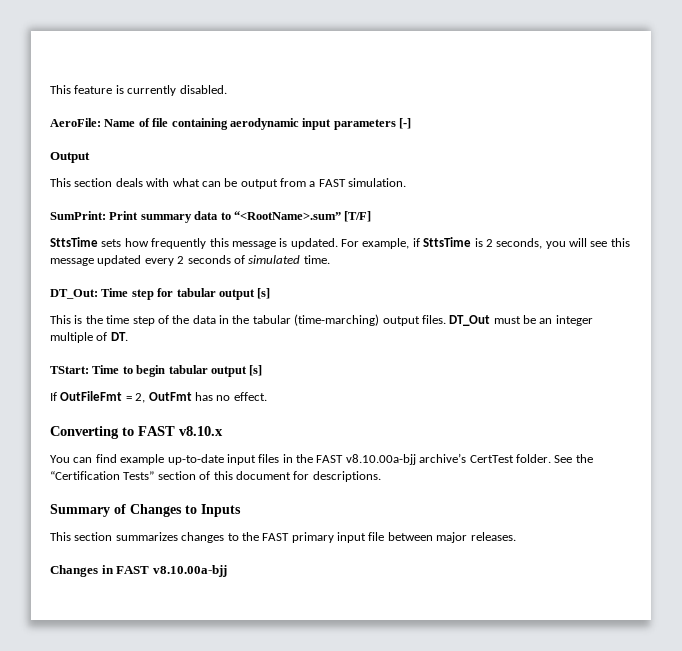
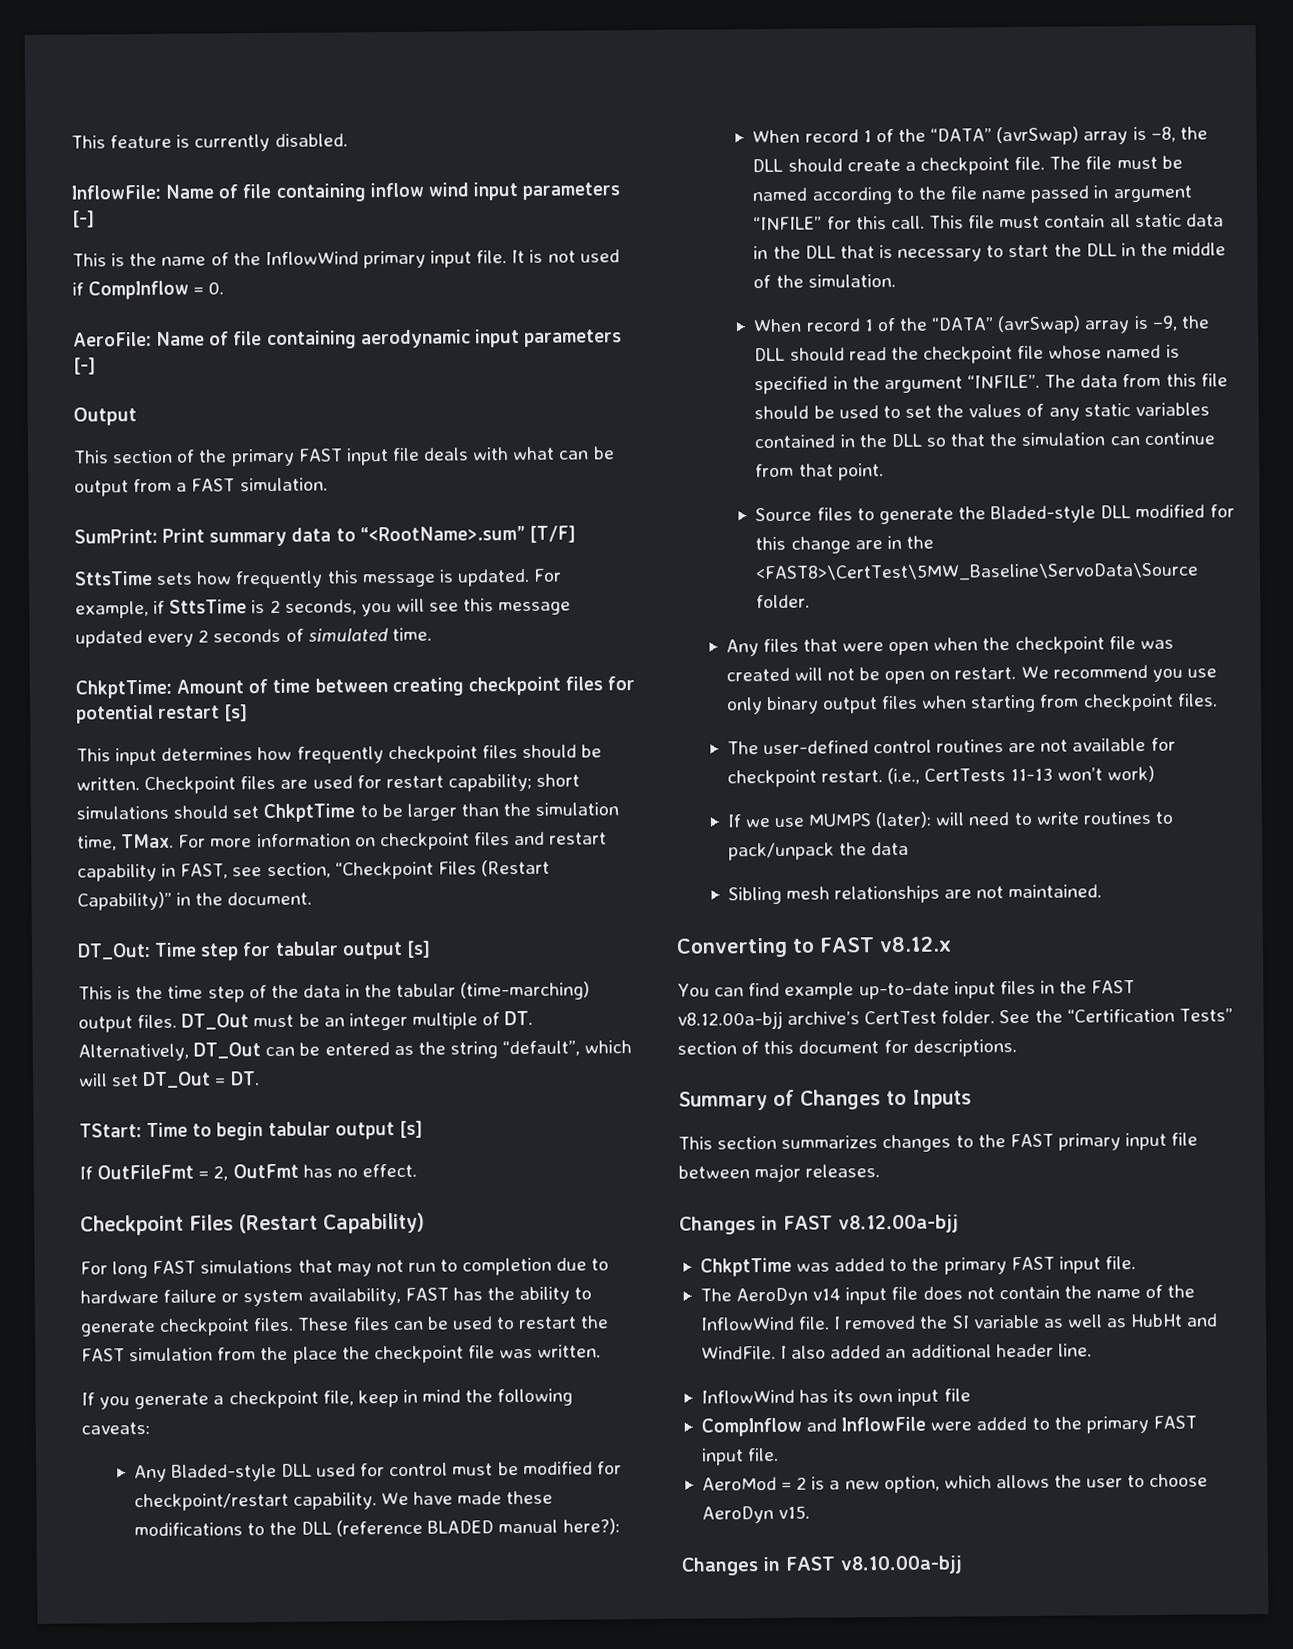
(227, 89) none -> [71,182,621,202] [72,210,95,228] [72,249,620,269] [72,280,225,300] // InflowFile: Name of file containing inflow wind input parameters [-] // This is the name of the InflowWind primary input file. It is not used if CompInflow = 0.
(113, 182) none -> [176,447,420,467] of the primary FAST input file
(330, 259) none -> [75,676,636,699] [76,704,249,724] [76,744,603,766] [76,773,581,795] [76,802,620,823] [77,831,608,851] [77,859,550,882] [77,891,313,911] // ChkptTime: Amount of time between creating checkpoint files for potential restart [s] // This input determines how frequently checkpoint files should be written. Checkpoint files are used for restart capability; short simulations should set ChkptTime to be larger than the simulation time, TMax. For more information on checkpoint files and restart capability in FAST, see section, “Checkpoint Files (Restart Capability)” in the document.
(128, 336) none -> [78,1040,633,1062] [78,1071,260,1089] Alternatively, DT_Out can be entered as the string “default”, which will set DT_Out = DT.
(267, 396) none -> [80,1212,425,1236] [80,1257,610,1279] [80,1286,593,1307] [80,1315,610,1337] [81,1344,602,1364] [81,1388,574,1410] [81,1422,150,1435] [133,1461,622,1483] [133,1490,554,1512] [133,1518,620,1537] [752,126,1208,146] [752,155,1183,175] [752,185,1193,205] [753,213,1224,231] [753,242,1227,262] [753,273,896,289] [753,315,1210,335] [754,344,1180,364] [754,373,1228,395] [754,402,1210,421] [754,431,1215,449] [755,463,884,481] [755,504,1235,525] [755,535,935,554] [755,562,1200,583] [756,594,811,609] [725,636,1174,657] [725,664,1217,685] [725,693,1218,715] [726,737,1176,755] [726,765,1156,788] [726,810,1174,829] [727,841,909,861] [727,884,1103,905] // Checkpoint Files (Restart Capability) // For long FAST simulations that may not run to completion due to hardware failure or system availability, FAST has the ability to generate checkpoint files. These files can be used to restart the FAST simulation from the place the checkpoint file was written. // If you generate a checkpoint file, keep in mind the following caveats: // Any Bladed-style DLL used for control must be modified for checkpoint/restart capability. We have made these modifications to the DLL (reference BLADED manual here?): // When record 1 of the “DATA” (avrSwap) array is –8, the DLL should create a checkpoint file. The file must be named according to the file name passed in argument “INFILE” for this call. This file must contain all static data in the DLL that is necessary to start the DLL in the middle of the simulation. // When record 1 of the “DATA” (avrSwap) array is –9, the DLL should read the checkpoint file whose named is specified in the argument “INFILE”. The data from this file should be used to set the values of any static variables contained in the DLL so that the simulation can continue from that point. // Source files to generate the Bladed-style DLL modified for this change are in the <FAST8>\CertTest\5MW_Baseline\ServoData\Source folder. // Any files that were open when the checkpoint file was created will not be open on restart. We recommend you use only binary output files when starting from checkpoint files. // The user-defined control routines are not available for checkpoint restart. (i.e., CertTests 11-13 won’t work) // If we use MUMPS (later): will need to write routines to pack/unpack the data // Sibling mesh relationships are not maintained.
[179,426,223,436] v8.10.x -> [878,936,952,953] v8.12.x
[345,454,416,465] v8.10.00a-bjj -> [677,1010,783,1030] v8.12.00a-bjj
(516, 536) none -> [679,1214,959,1235] [699,1256,1136,1277] [699,1284,1196,1306] [699,1313,1219,1331] [700,1343,1092,1360] [700,1388,971,1407] [700,1415,1197,1437] [701,1447,780,1466] [701,1473,1209,1494] [701,1505,811,1524] // Changes in FAST v8.12.00a-bjj // ChkptTime was added to the primary FAST input file. // The AeroDyn v14 input file does not contain the name of the InflowWind file. I removed the SI variable as well as HubHt and WindFile. I also added an additional header line. // InflowWind has its own input file // CompInflow and InflowFile were added to the primary FAST input file. // AeroMod = 2 is a new option, which allows the user to choose AeroDyn v15.

